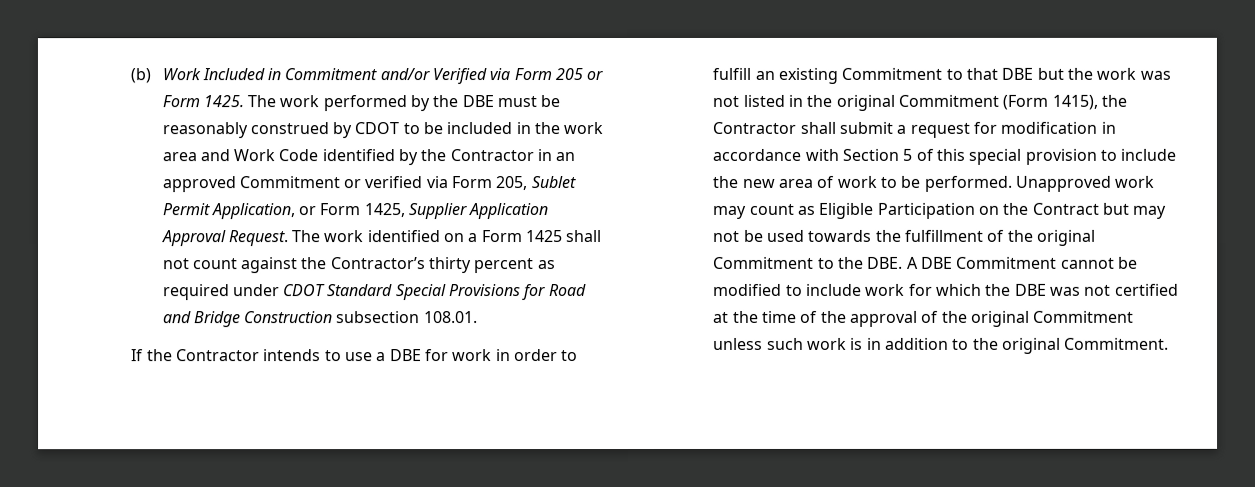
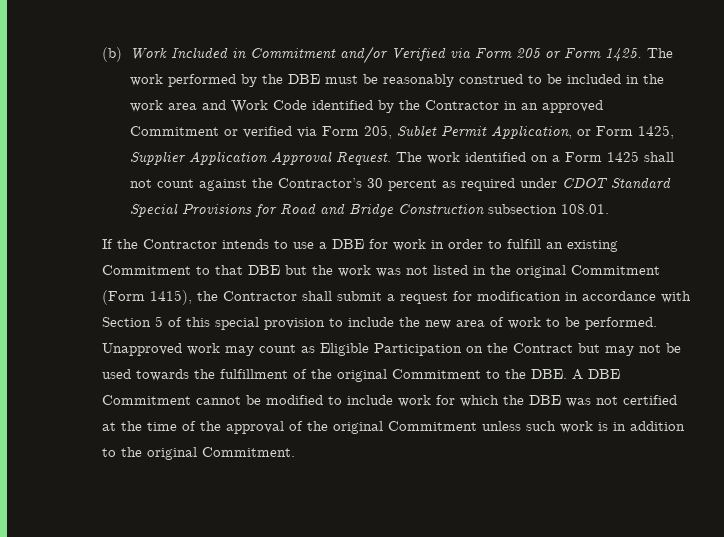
[332,122,400,139] by CDOT -> (523, 79) none
[429,257,473,274] thirty -> [366,178,383,188] 30

